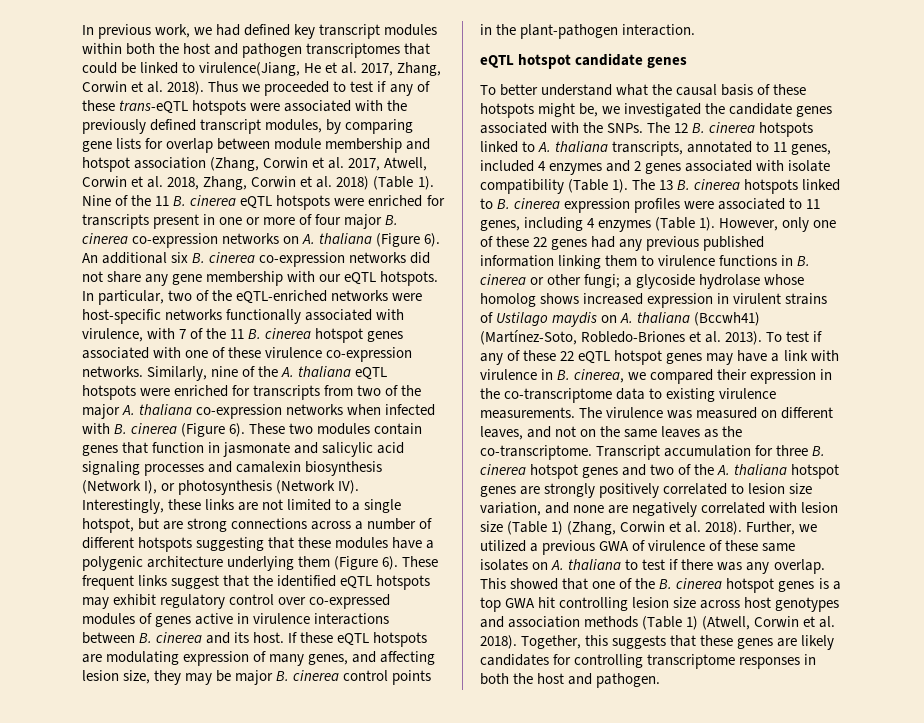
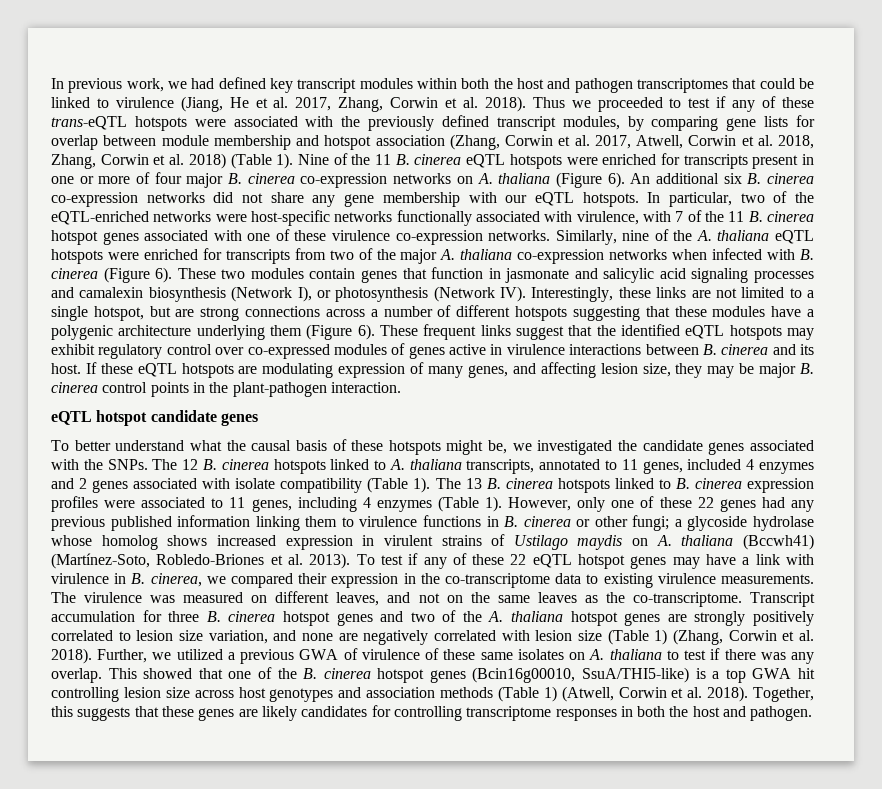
[199,62,301,76] virulence(Jiang, -> [115,96,223,112] virulence (Jiang,
(815, 586) none -> [472,667,690,683] (Bcin16g00010, SsuA/THI5-like)

